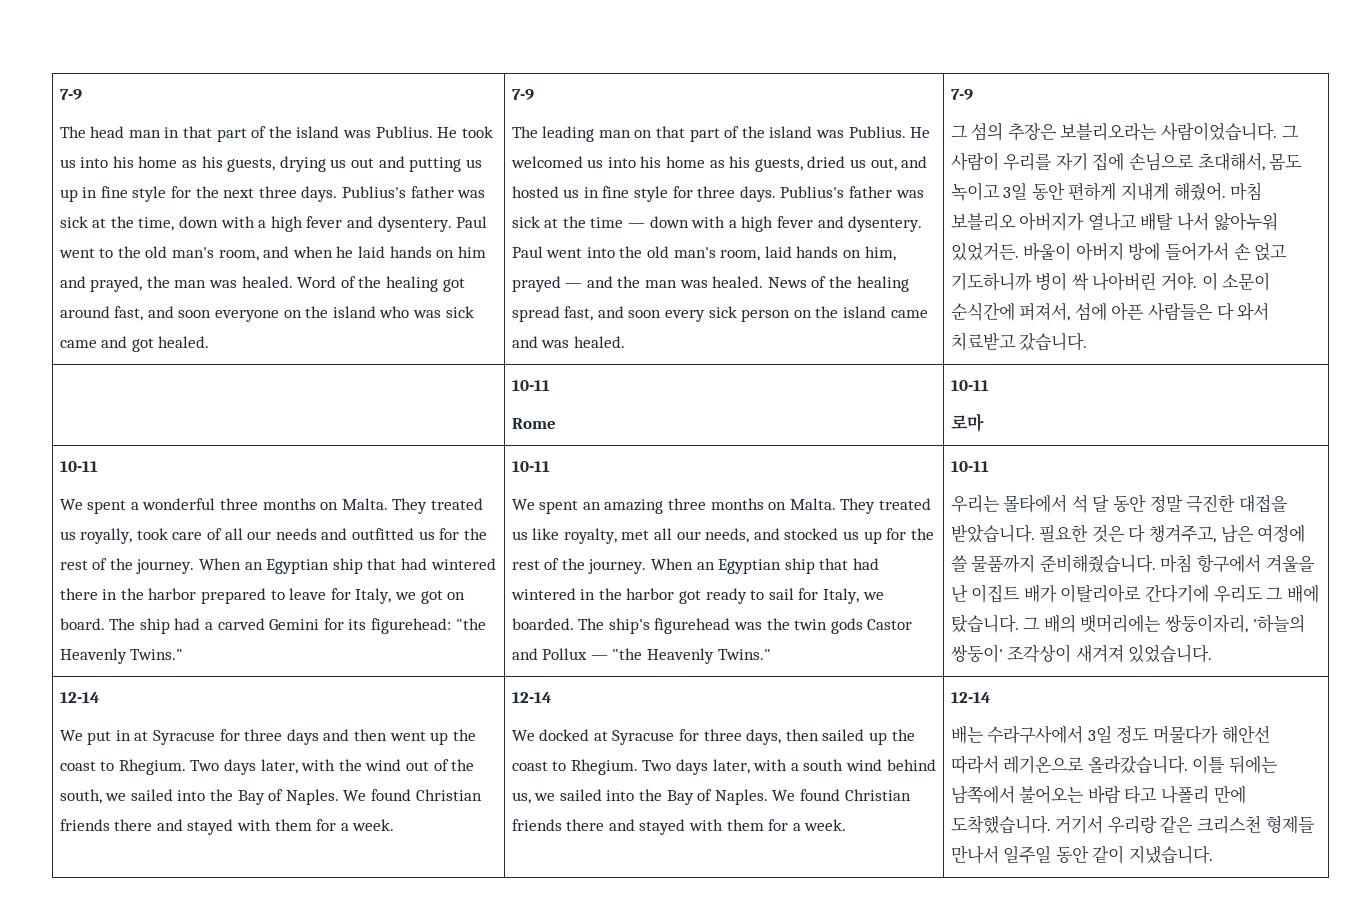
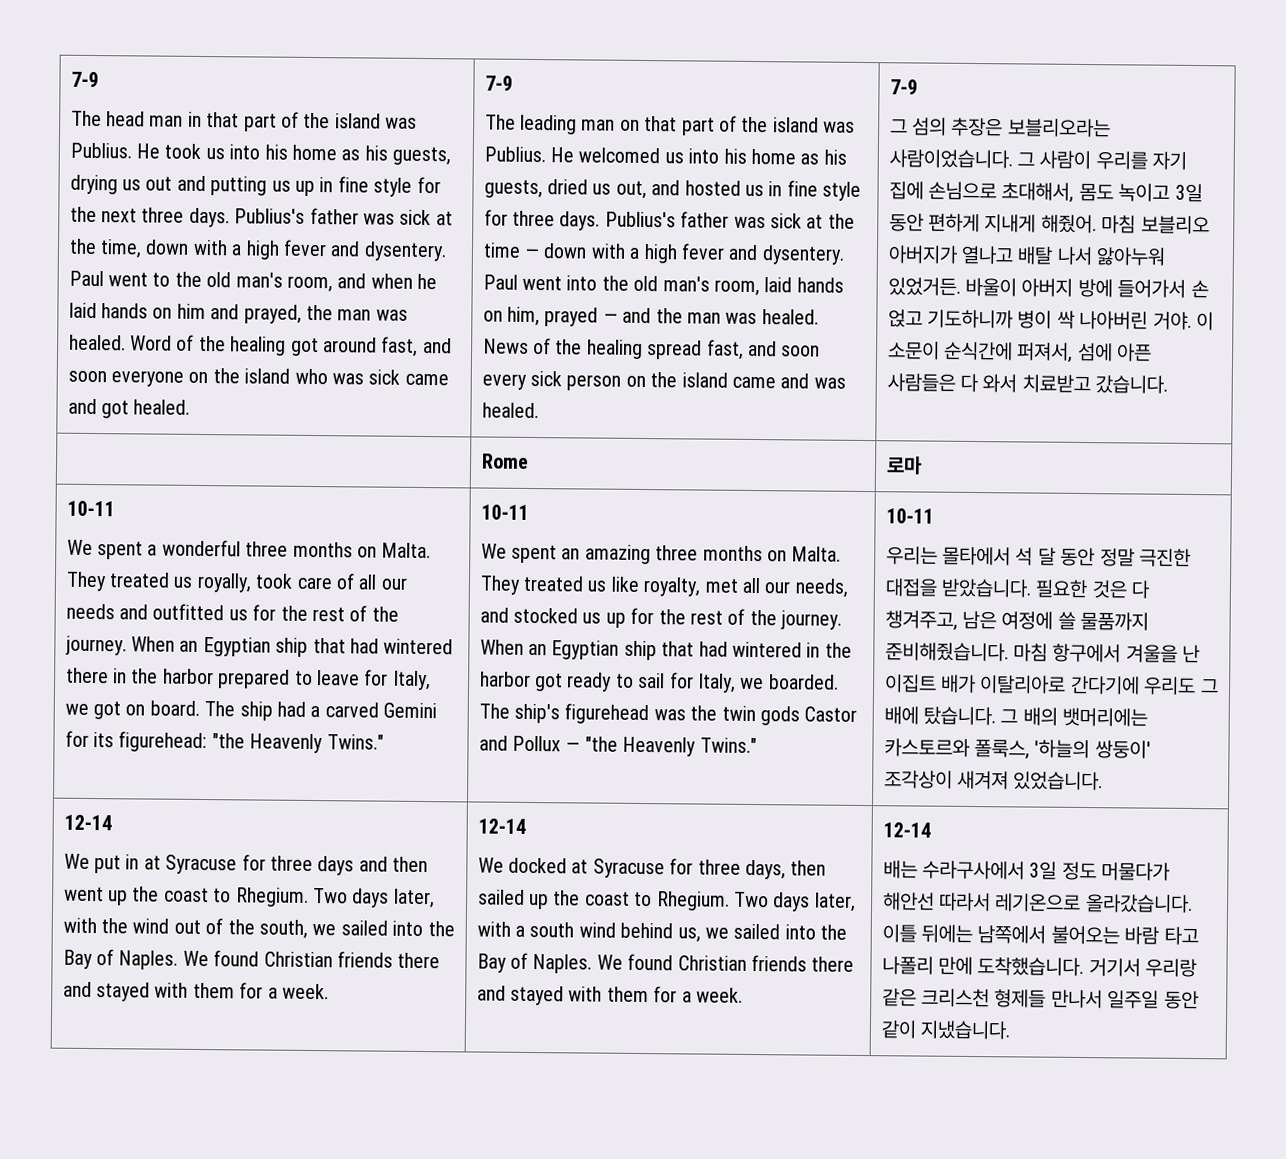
[511,380,550,391] 10-11 // -> (1169, 384) none
[950,380,989,391] 10-11 // -> (529, 461) none
[1164,614,1248,633] 쌍둥이자리, -> [883,738,1031,760] 카스토르와 폴룩스,

